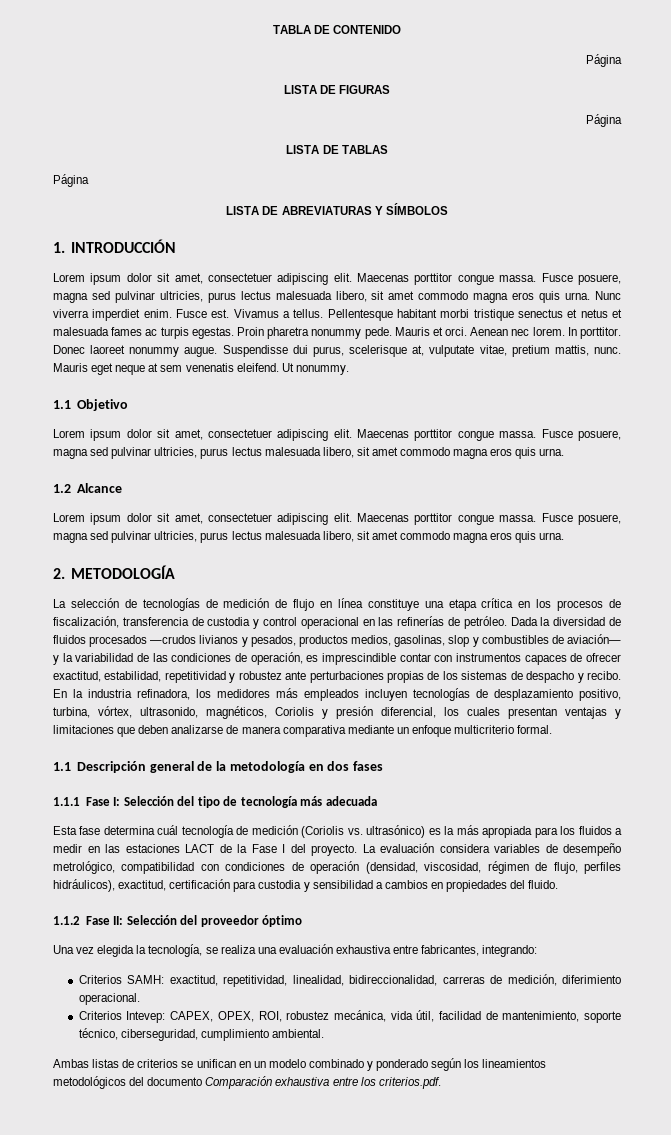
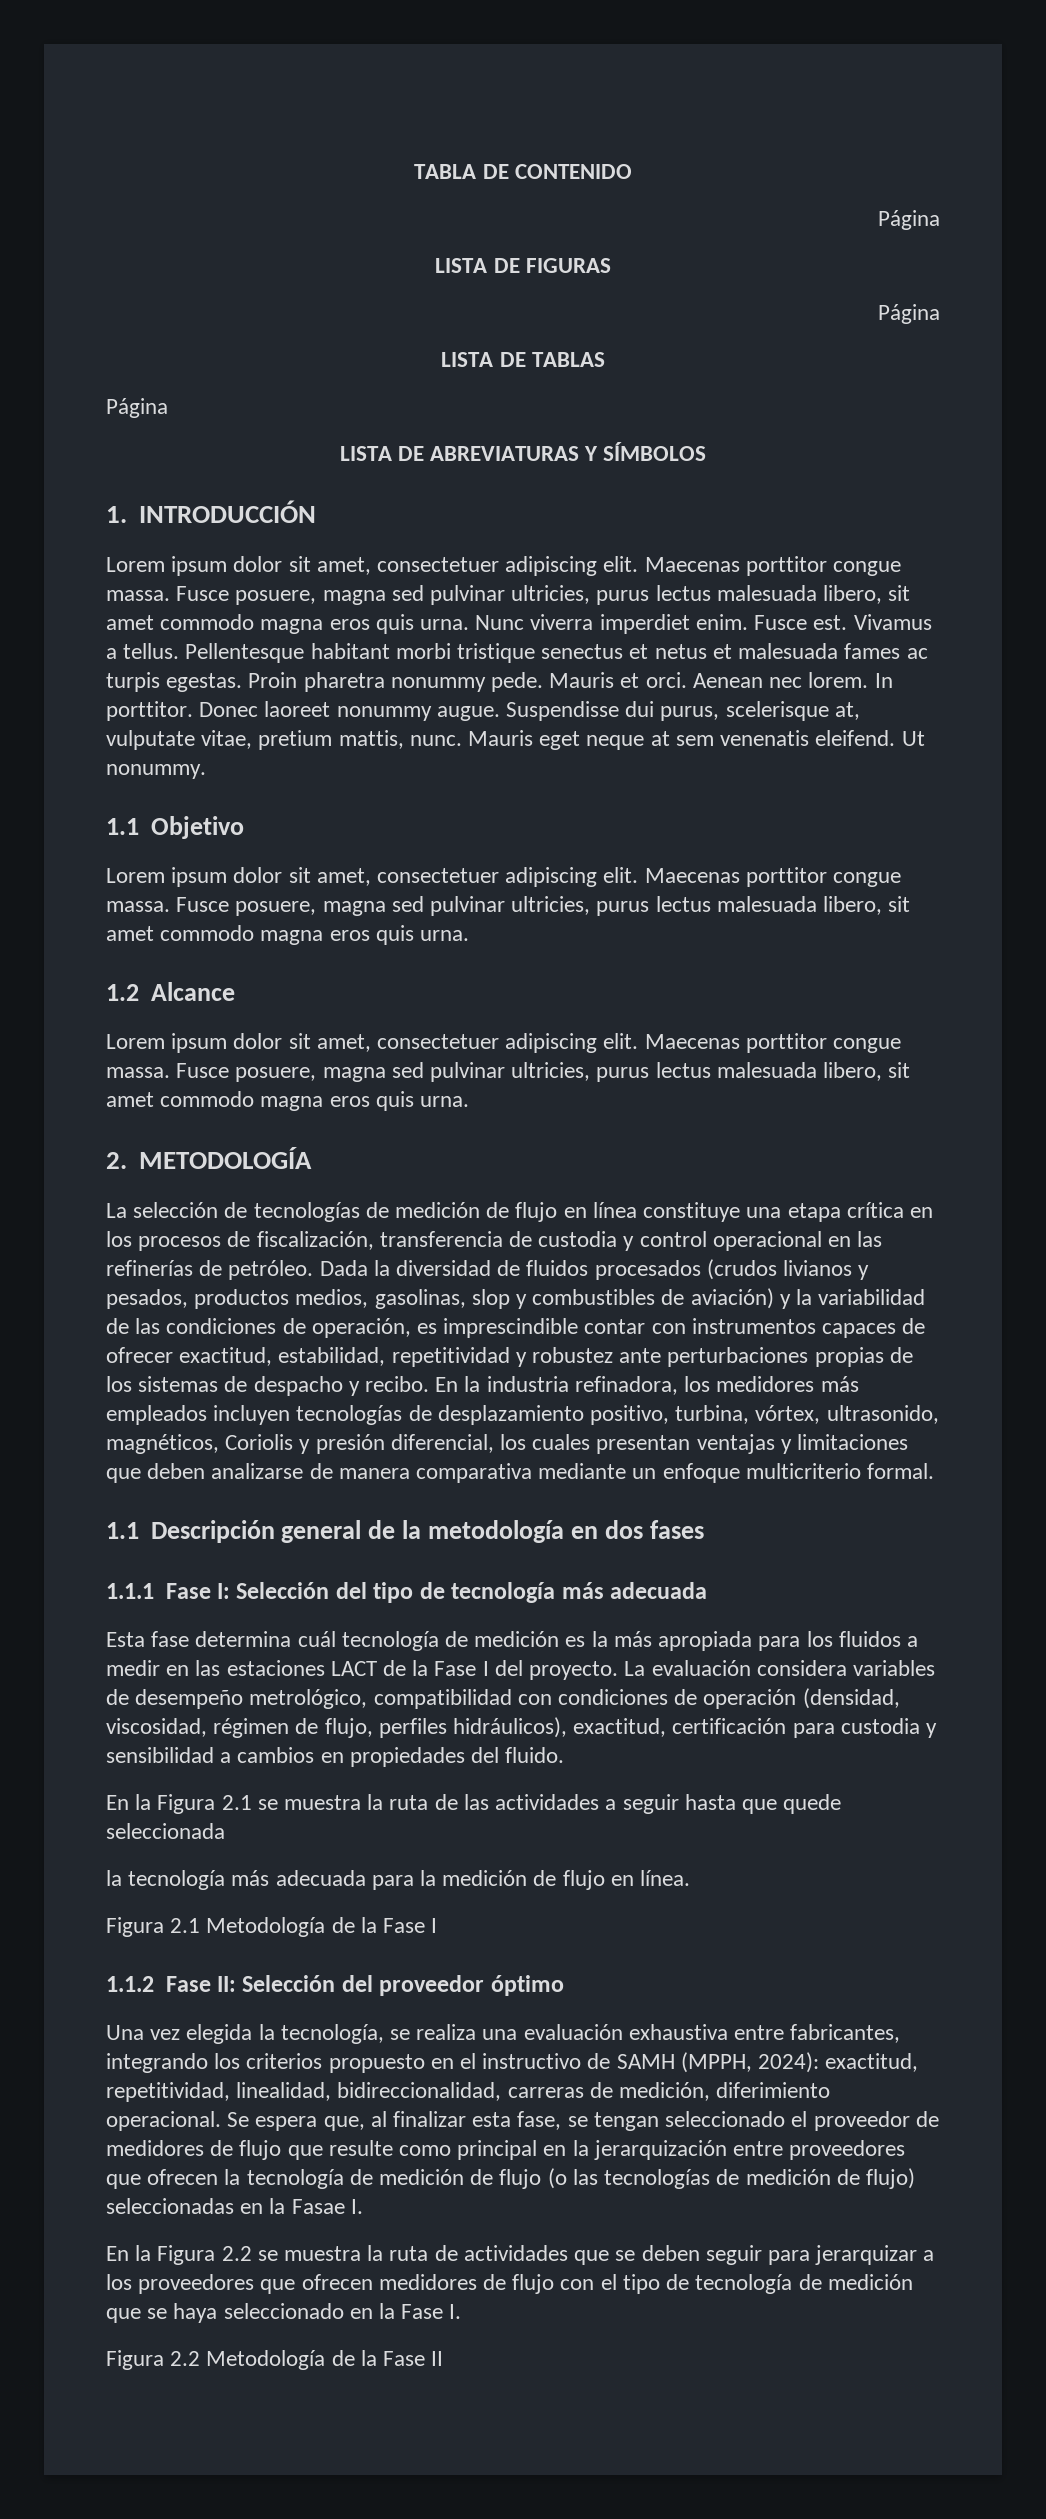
[150,635,197,644] —crudos -> [706,1259,777,1280] (crudos
[566,634,621,644] aviación— -> [690,1288,774,1309] aviación)
[301,825,426,838] (Coriolis vs. ultrasónico) -> (560, 1639) none
(559, 884) none -> [106,1794,842,1814] [106,1823,225,1839] [106,1870,691,1890] [106,1917,438,1937] // En la Figura 2.1 se muestra la ruta de las actividades a seguir hasta que quede seleccionada // la tecnología más adecuada para la medición de flujo en línea. // Figura 2.1 Metodología de la Fase I
[482,945,538,957] [78,975,165,984] integrando: // Criterios SAMH: -> [106,2052,820,2073] integrando los criterios propuesto en el instructivo de SAMH (MPPH, 2024):
[78,1010,621,1023] [78,1028,325,1041] [53,1058,547,1071] [53,1076,441,1089] // Criterios Intevep: CAPEX, OPEX, ROI, robustez mecánica, vida útil, facilidad de mantenimiento, soporte técnico, ciberseguridad, cumplimiento ambiental. // Ambas listas de criterios se unifican en un modelo combinado y ponderado según los lineamientos metodológicos del documento Comparación exhaustiva entre los criterios.pdf. -> [227,2111,939,2131] [106,2140,906,2160] [106,2168,915,2189] [106,2198,363,2214] [106,2245,935,2265] [106,2274,913,2294] [106,2303,462,2323] [106,2350,444,2370] Se espera que, al finalizar esta fase, se tengan seleccionado el proveedor de medidores de flujo que resulte como principal en la jerarquización entre proveedores que ofrecen la tecnología de medición de flujo (o las tecnologías de medición de flujo) seleccionadas en la Fasae I. // En la Figura 2.2 se muestra la ruta de actividades que se deben seguir para jerarquizar a los proveedores que ofrecen medidores de flujo con el tipo de tecnología de medición que se haya seleccionado en la Fase I. // Figura 2.2 Metodología de la Fase II

